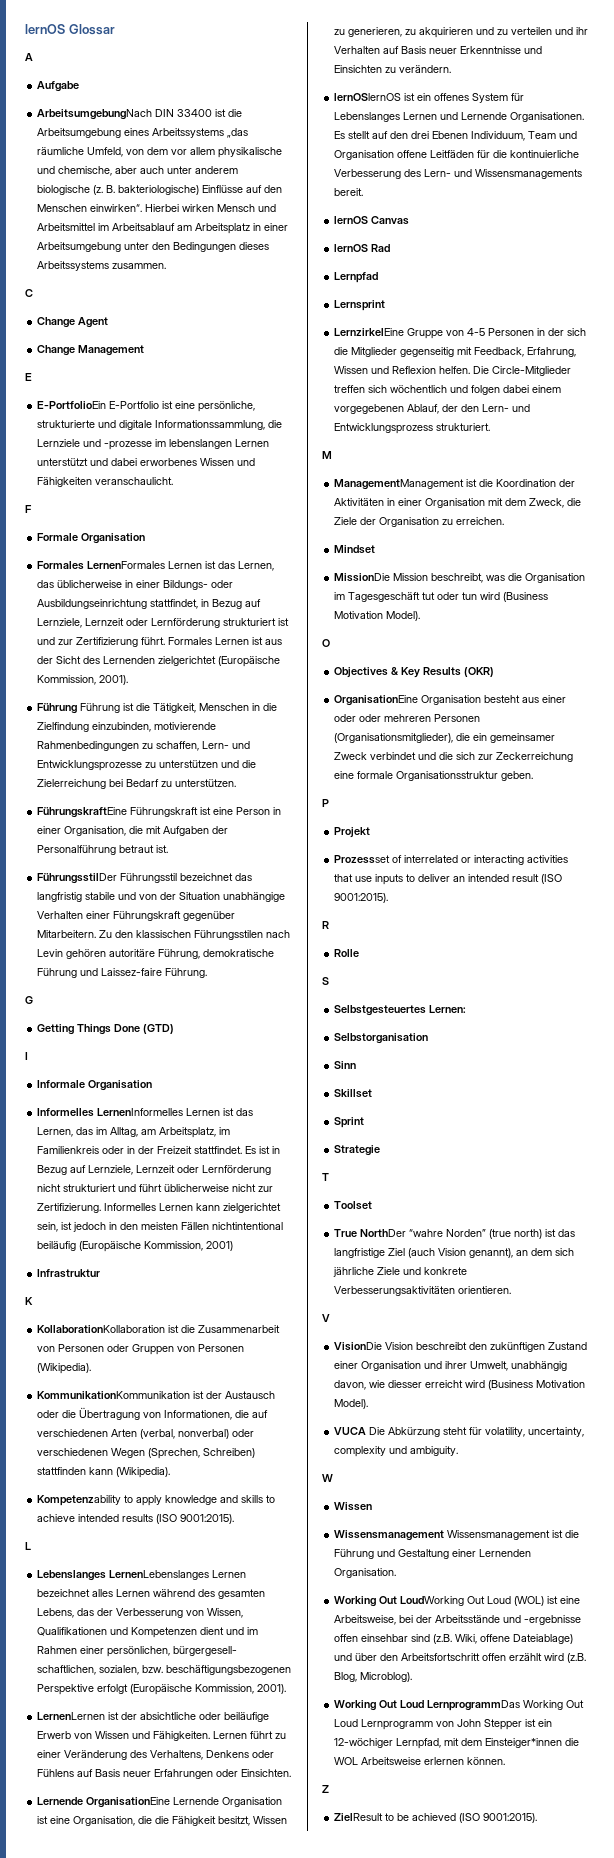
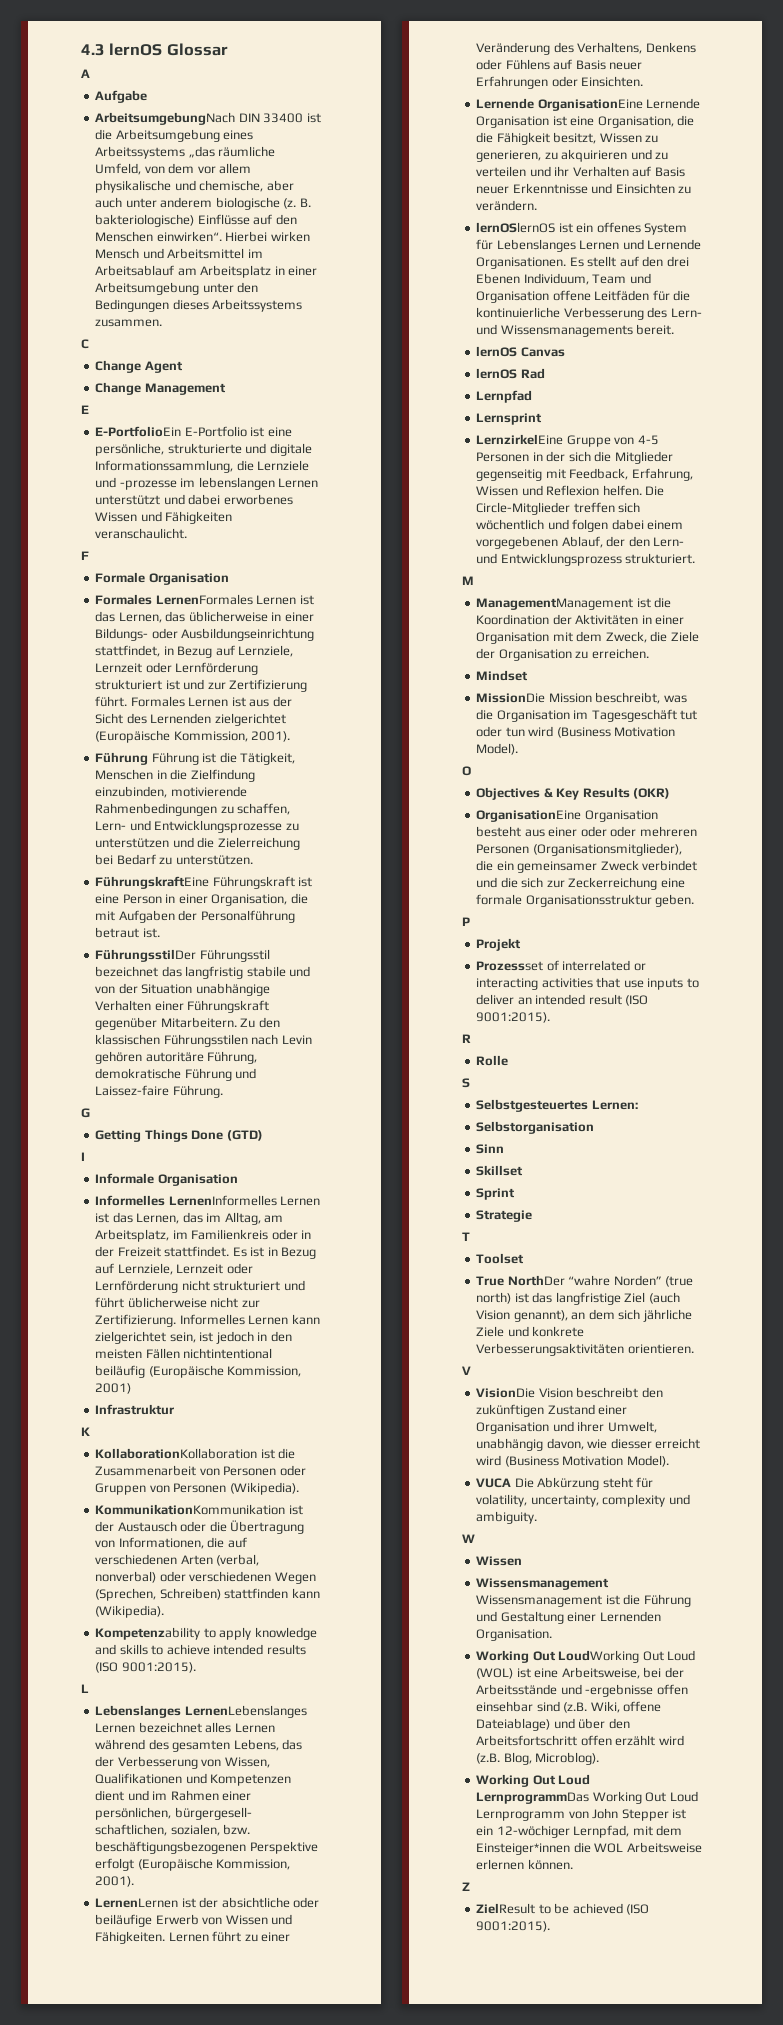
(25, 29) none -> [81,44,105,56] 4.3

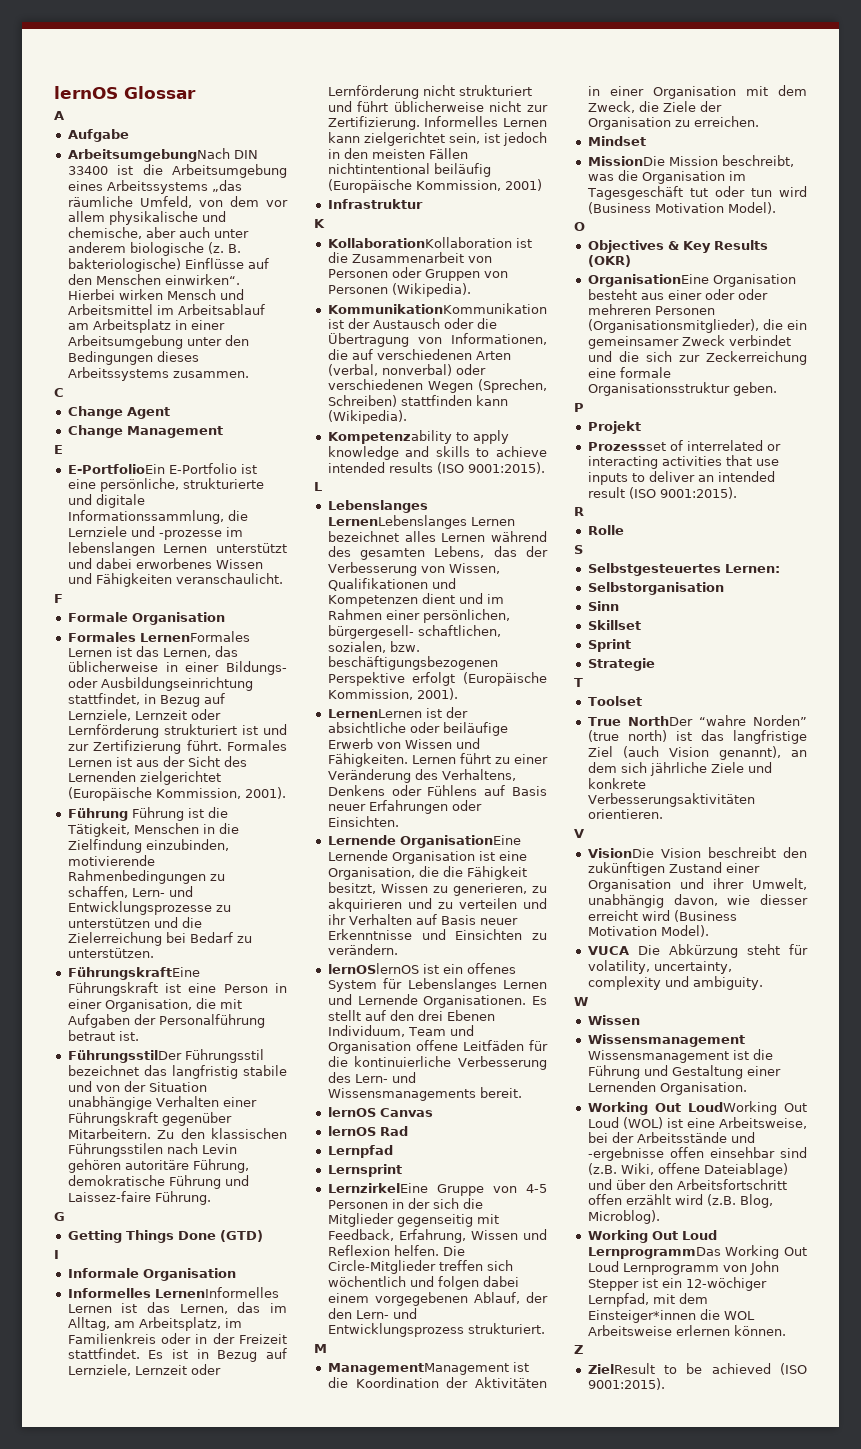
[81,44,105,56] 4.3 -> (54, 92) none

